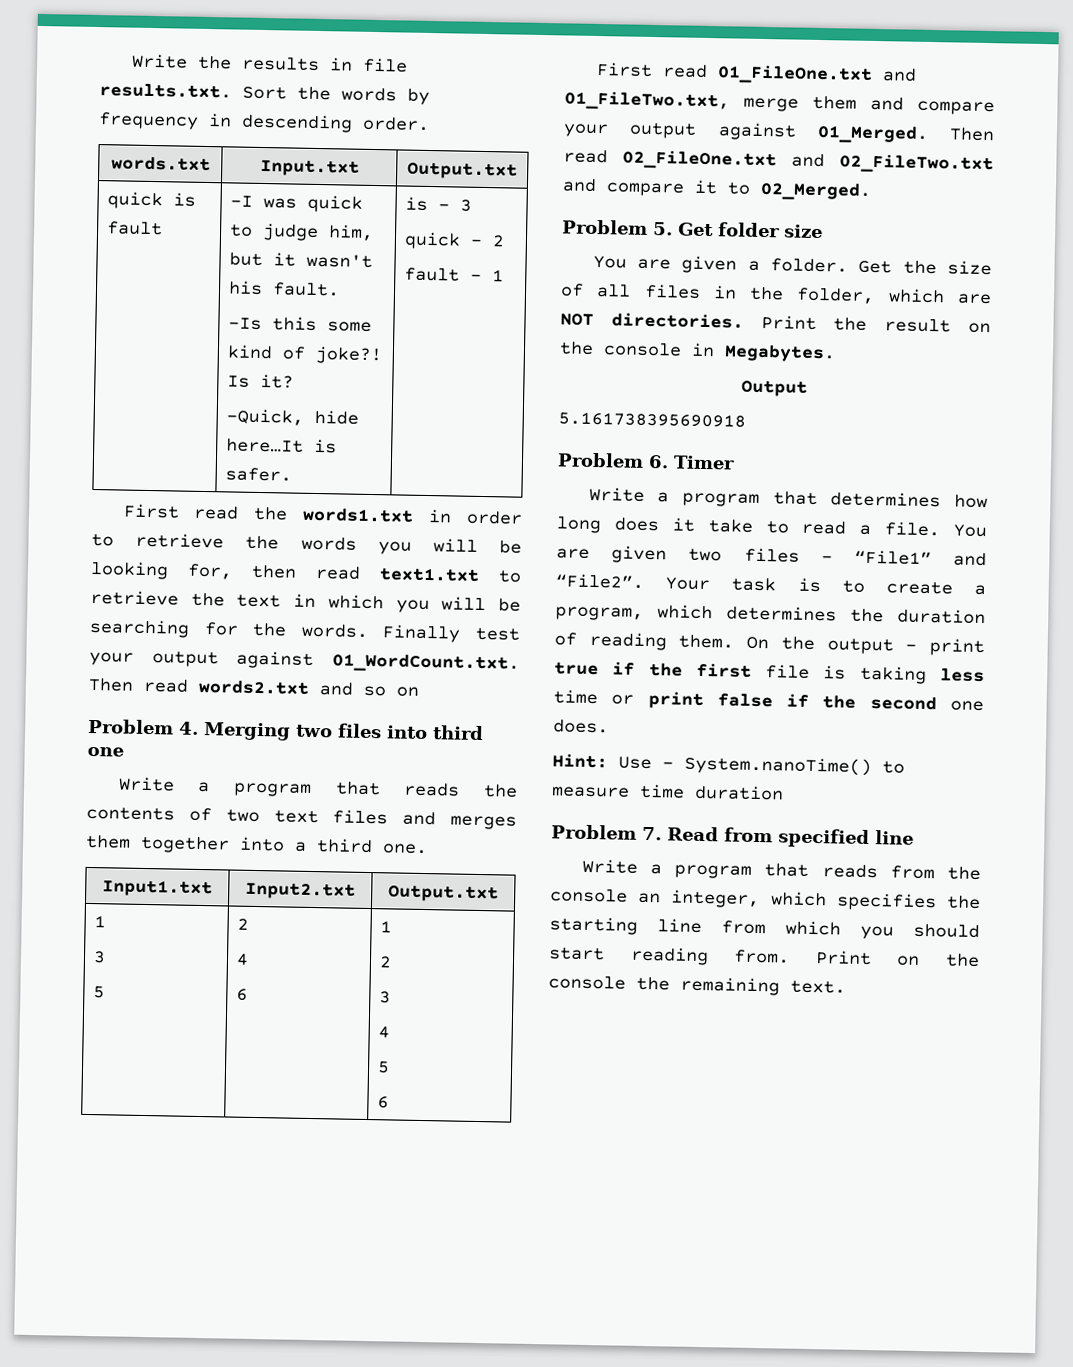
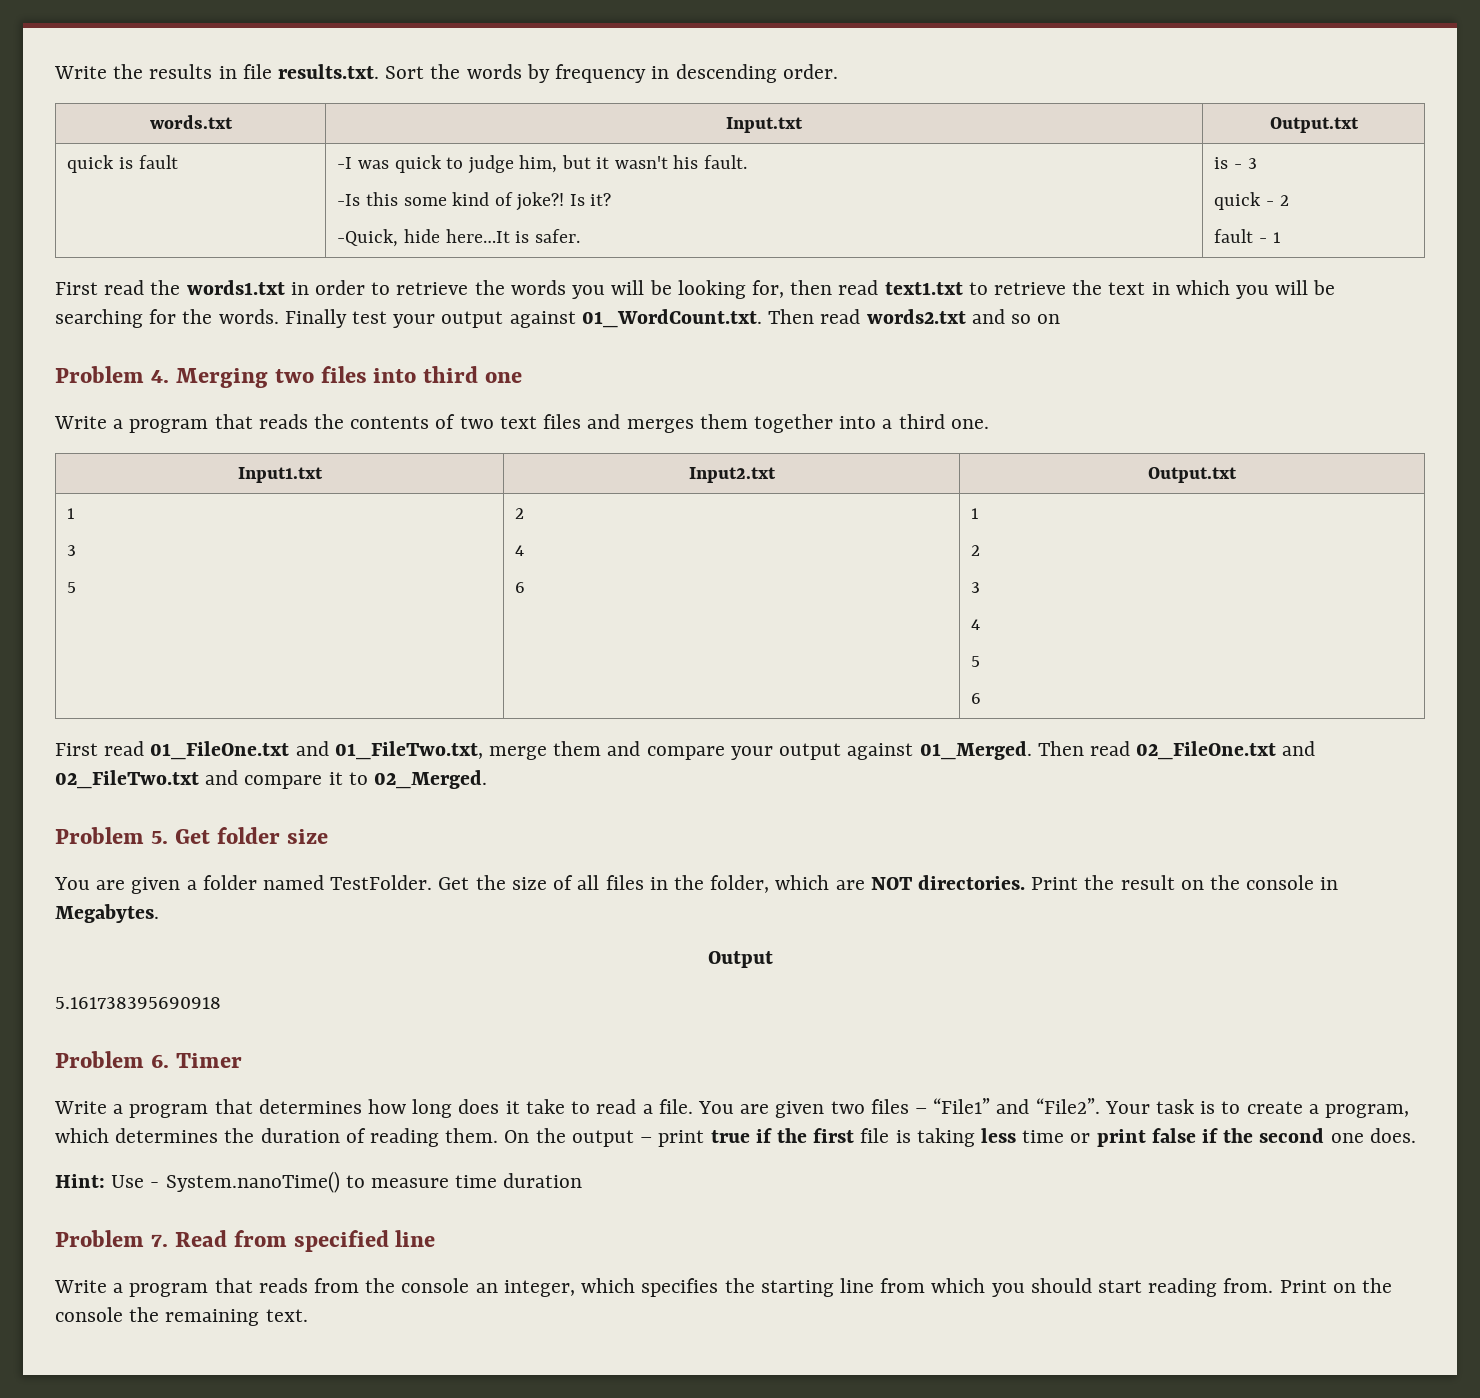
[769,258,848,273] folder. -> [202,875,433,890] folder named TestFolder.

